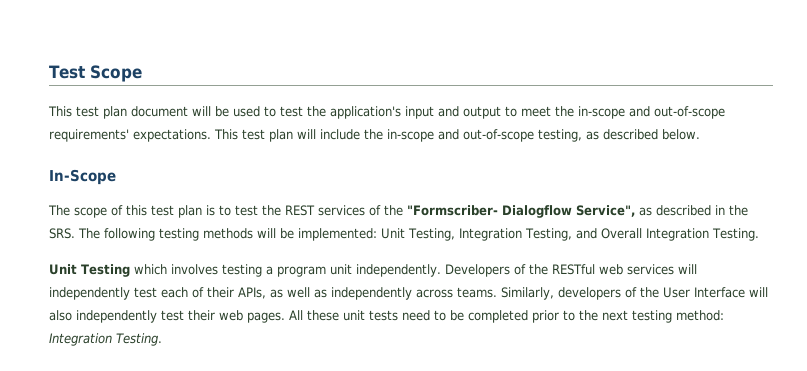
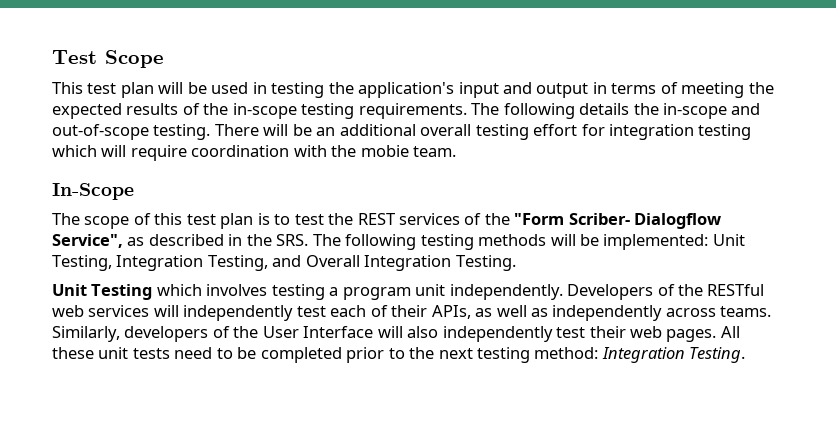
[131,106,188,117] document -> (154, 90) none
[264,106,303,117] to test -> [252,82,325,98] in testing
[505,106,725,119] [49,129,700,142] to meet the in-scope and out-of-scope requirements' expectations. This test plan will include the in-scope and out-of-scope testing, as described below. -> [592,82,774,98] [52,103,761,119] [52,124,752,140] [52,145,457,161] in terms of meeting the expected results of the in-scope testing requirements. The following details the in-scope and out-of-scope testing. There will be an additional overall testing effort for integration testing which will require coordination with the mobie team.
[407,205,498,216] "Formscriber- -> [514,213,630,225] "Form Scriber-

